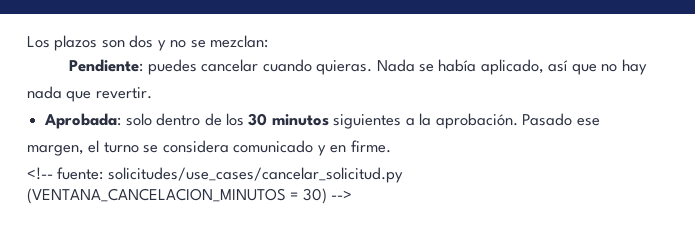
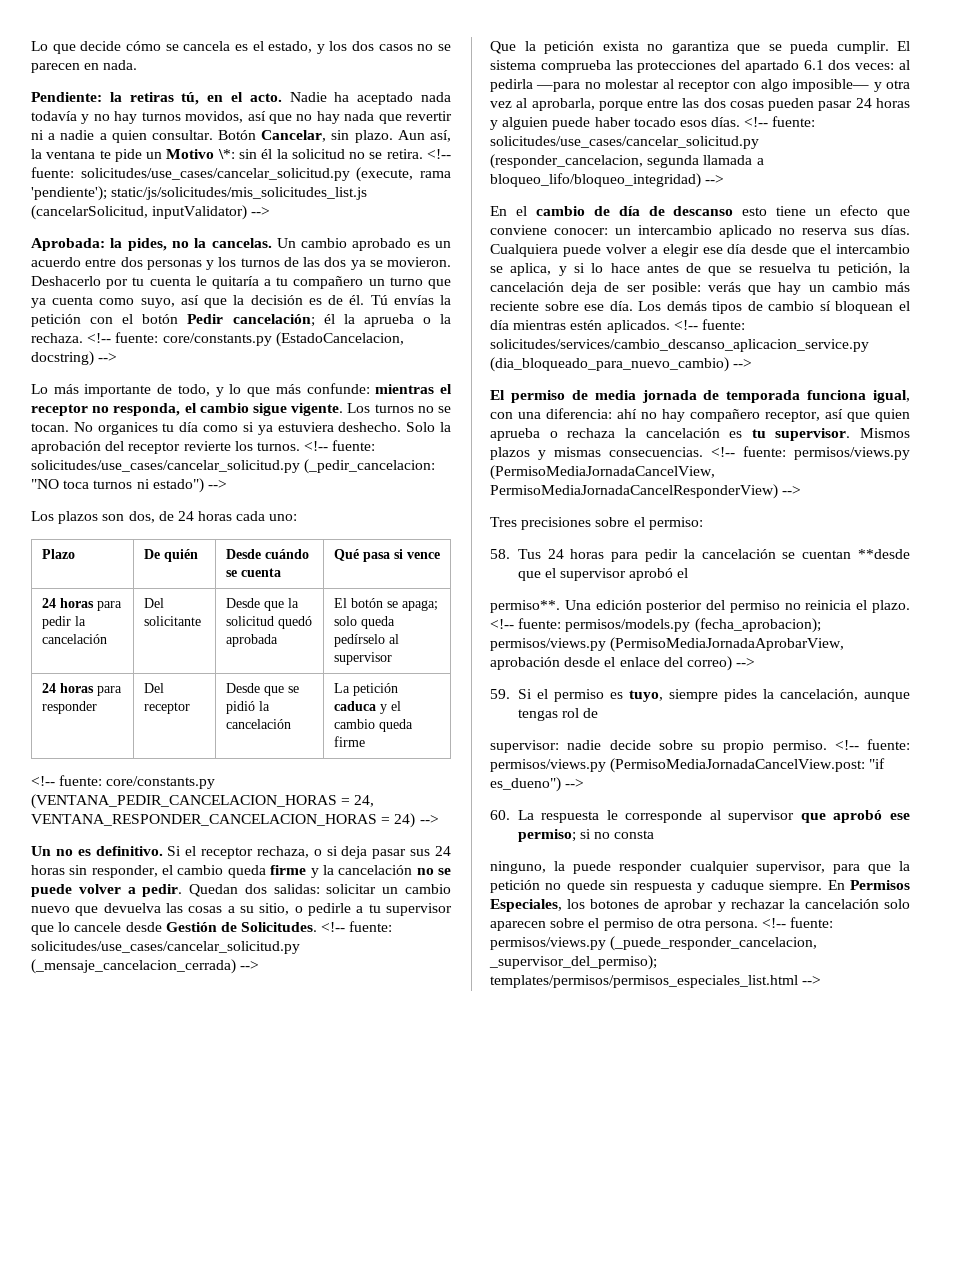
[27,35,269,51] [69,59,544,75] Los plazos son dos y no se mezclan: // Pendiente: puedes cancelar cuando quieras. Nada se había aplicado, -> [31,41,452,54] [31,60,138,73] [31,92,452,105] [31,111,244,124] Lo que decide cómo se cancela es el estado, y los dos casos no se parecen en nada. // Pendiente: la retiras tú, en el acto. Nadie ha aceptado nada todavía y no hay turnos movidos,
(647, 67) // -> (340, 117) none
[95,87,152,99] [44,113,600,129] [27,140,391,156] [27,167,403,183] [27,188,327,204] revertir. // Aprobada: solo dentro de los 30 minutos siguientes a la aprobación. Pasado ese // margen, el turno se considera comunicado y en firme. // <!-- fuente: solicitudes/use_cases/cancelar_solicitud.py (VENTANA_CANCELACION_MINUTOS = 30) -> [406,111,453,121] [31,130,451,143] [31,149,451,162] [31,167,452,182] [31,186,368,201] [31,205,271,220] [31,238,452,251] [31,257,451,270] [31,276,452,289] [31,295,451,308] [31,314,452,327] [31,332,404,347] [31,351,118,366] [31,383,452,397] [31,403,451,416] [31,422,451,435] [31,440,376,454] [31,459,436,474] [31,478,227,493] [31,511,298,524] [41,549,75,559] [143,549,198,562] [225,549,309,559] [225,568,281,577] [333,549,440,562] [41,598,122,611] [41,616,86,629] [41,634,107,644] [143,598,164,608] [143,616,201,626] [225,598,299,611] [225,616,312,629] [225,634,278,647] [333,598,438,611] [333,616,395,629] [333,634,399,647] [333,652,392,665] [41,683,122,696] [41,701,97,714] [143,683,164,693] [143,702,190,714] [225,683,299,696] [225,701,270,714] [225,719,291,729] [333,683,398,696] [333,701,401,714] [333,719,413,732] [333,736,365,747] [31,775,216,789] [31,794,375,809] [31,813,439,828] [31,846,452,859] [31,865,452,878] [31,884,451,897] [31,903,452,916] [31,921,393,935] [31,941,300,954] [31,959,260,974] [490,41,910,54] [490,60,910,73] [490,79,910,92] [490,98,910,111] [490,116,816,130] [490,136,759,149] [490,154,764,169] [490,173,725,188] [490,205,910,219] [490,225,910,238] [490,244,910,257] [490,263,910,276] [490,282,910,295] [490,301,910,314] [490,319,745,333] [490,339,869,352] [490,357,753,372] [490,390,910,403] [490,408,910,422] [490,428,910,441] [490,446,910,460] [490,465,715,480] [490,484,802,499] [490,517,703,530] [490,549,910,562] [517,568,689,581] [490,600,910,613] [490,618,821,633] [490,637,845,652] [490,656,756,671] [490,689,910,702] [517,708,599,721] [490,739,910,753] [490,758,886,773] [490,777,585,792] [490,810,910,823] [517,829,655,842] [490,861,910,874] [490,880,910,893] [490,899,910,912] [490,917,834,931] [490,936,818,951] [489,955,657,970] [490,975,798,988] revertir ni a nadie a quien consultar. Botón Cancelar, sin plazo. Aun así, la ventana te pide un Motivo \*: sin él la solicitud no se retira. <!-- fuente: solicitudes/use_cases/cancelar_solicitud.py (execute, rama 'pendiente'); static/js/solicitudes/mis_solicitudes_list.js (cancelarSolicitud, inputValidator) --> // Aprobada: la pides, no la cancelas. Un cambio aprobado es un acuerdo entre dos personas y los turnos de las dos ya se movieron. Deshacerlo por tu cuenta le quitaría a tu compañero un turno que ya cuenta como suyo, así que la decisión es de él. Tú envías la petición con el botón Pedir cancelación; él la aprueba o la rechaza. <!-- fuente: core/constants.py (EstadoCancelacion, docstring) --> // Lo más importante de todo, y lo que más confunde: mientras el receptor no responda, el cambio sigue vigente. Los turnos no se tocan. No organices tu día como si ya estuviera deshecho. Solo la aprobación del receptor revierte los turnos. <!-- fuente: solicitudes/use_cases/cancelar_solicitud.py (_pedir_cancelacion: "NO toca turnos ni estado") --> // Los plazos son dos, de 24 horas cada uno: // Plazo | De quién | Desde cuándo se cuenta | Qué pasa si vence // 24 horas para pedir la cancelación | Del solicitante | Desde que la solicitud quedó aprobada | El botón se apaga; solo queda pedírselo al supervisor // 24 horas para responder | Del receptor | Desde que se pidió la cancelación | La petición caduca y el cambio queda firme // <!-- fuente: core/constants.py (VENTANA_PEDIR_CANCELACION_HORAS = 24, VENTANA_RESPONDER_CANCELACION_HORAS = 24) --> // Un no es definitivo. Si el receptor rechaza, o si deja pasar sus 24 horas sin responder, el cambio queda firme y la cancelación no se puede volver a pedir. Quedan dos salidas: solicitar un cambio nuevo que devuelva las cosas a su sitio, o pedirle a tu supervisor que lo cancele desde Gestión de Solicitudes. <!-- fuente: solicitudes/use_cases/cancelar_solicitud.py (_mensaje_cancelacion_cerrada) --> // Que la petición exista no garantiza que se pueda cumplir. El sistema comprueba las protecciones del apartado 6.1 dos veces: al pedirla —para no molestar al receptor con algo imposible— y otra vez al aprobarla, porque entre las dos cosas pueden pasar 24 horas y alguien puede haber tocado esos días. <!-- fuente: solicitudes/use_cases/cancelar_solicitud.py (responder_cancelacion, segunda llamada a bloqueo_lifo/bloqueo_integridad) --> // En el cambio de día de descanso esto tiene un efecto que conviene conocer: un intercambio aplicado no reserva sus días. Cualquiera puede volver a elegir ese día desde que el intercambio se aplica, y si lo hace antes de que se resuelva tu petición, la cancelación deja de ser posible: verás que hay un cambio más reciente sobre ese día. Los demás tipos de cambio sí bloquean el día mientras estén aplicados. <!-- fuente: solicitudes/services/cambio_descanso_aplicacion_service.py (dia_bloqueado_para_nuevo_cambio) --> // El permiso de media jornada de temporada funciona igual, con una diferencia: ahí no hay compañero receptor, así que quien aprueba o rechaza la cancelación es tu supervisor. Mismos plazos y mismas consecuencias. <!-- fuente: permisos/views.py (PermisoMediaJornadaCancelView, PermisoMediaJornadaCancelResponderView) --> // Tres precisiones sobre el permiso: // 58. Tus 24 horas para pedir la cancelación se cuentan **desde que el supervisor aprobó el // permiso**. Una edición posterior del permiso no reinicia el plazo. <!-- fuente: permisos/models.py (fecha_aprobacion); permisos/views.py (PermisoMediaJornadaAprobarView, aprobación desde el enlace del correo) --> // 59. Si el permiso es tuyo, siempre pides la cancelación, aunque tengas rol de // supervisor: nadie decide sobre su propio permiso. <!-- fuente: permisos/views.py (PermisoMediaJornadaCancelView.post: "if es_dueno") --> // 60. La respuesta le corresponde al supervisor que aprobó ese permiso; si no consta // ninguno, la puede responder cualquier supervisor, para que la petición no quede sin respuesta y caduque siempre. En Permisos Especiales, los botones de aprobar y rechazar la cancelación solo aparecen sobre el permiso de otra persona. <!-- fuente: permisos/views.py (_puede_responder_cancelacion, _supervisor_del_permiso); templates/permisos/permisos_especiales_list.html

